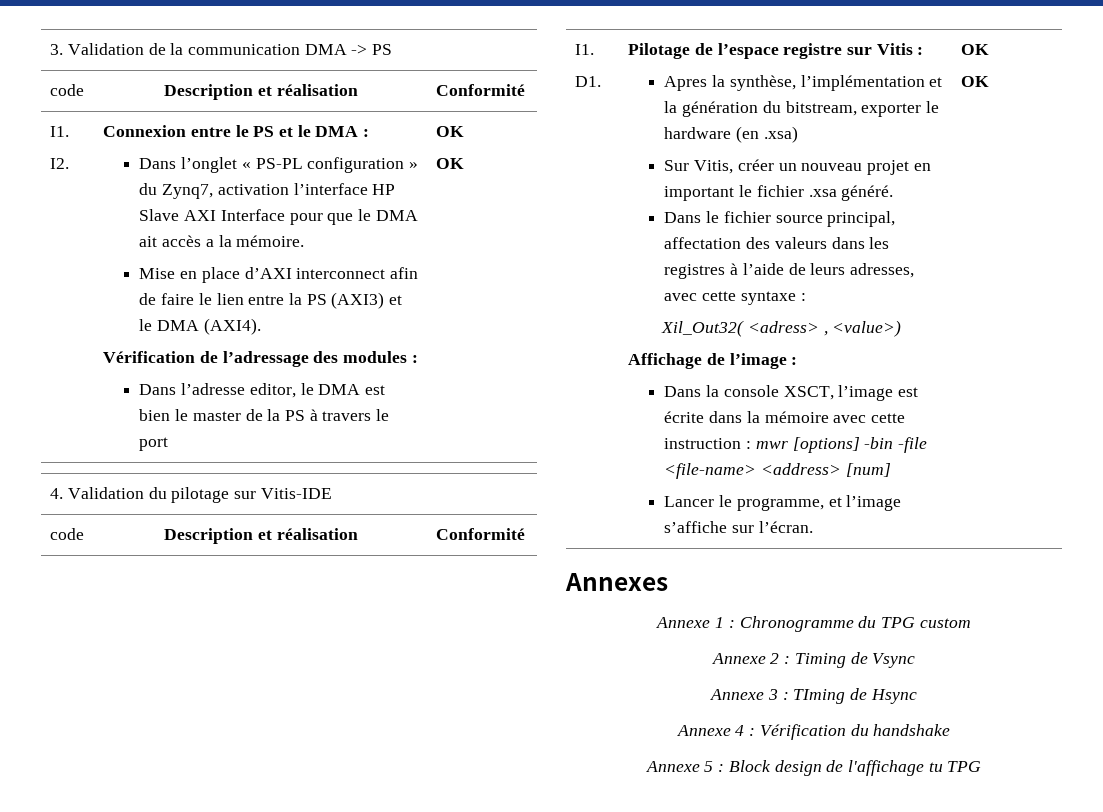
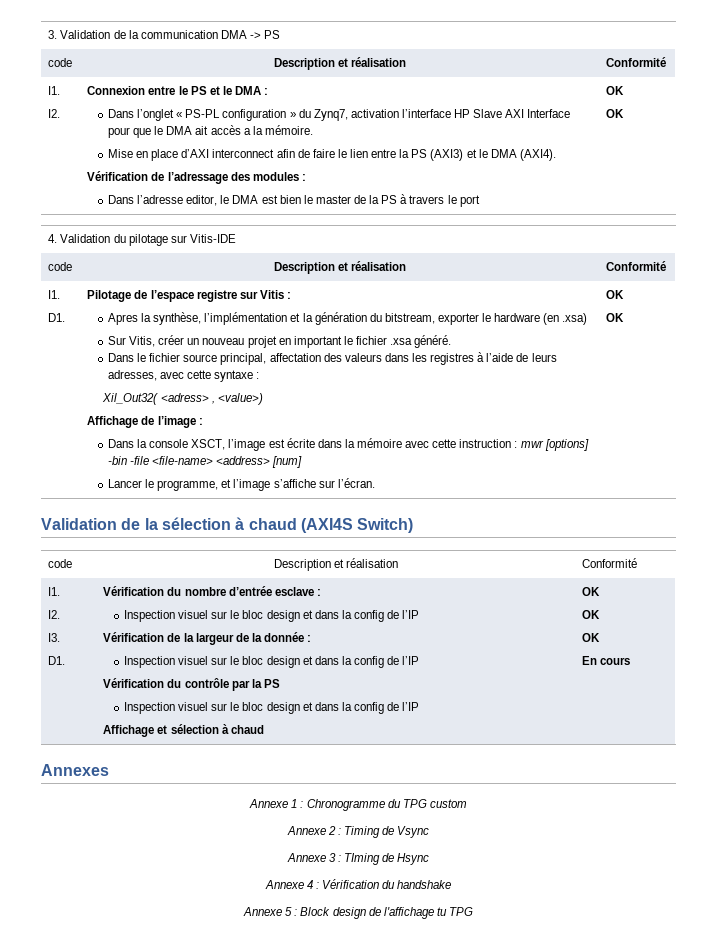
(990, 81) none -> [41,517,414,533] [48,559,73,568] [273,558,399,571] [582,558,638,568] [48,587,61,596] [48,610,61,619] [48,633,61,642] [48,656,66,665] [103,586,321,596] [124,610,420,622] [103,632,312,645] [124,656,420,668] [103,678,280,691] [124,702,420,714] [103,724,264,737] [582,587,601,596] [582,610,601,619] [582,633,601,642] [582,656,631,665] // Validation de la sélection à chaud (AXI4S Switch) // code | Description et réalisation | Conformité // I1. // I2. // I3. // D1. | Vérification du nombre d’entrée esclave : // Inspection visuel sur le bloc design et dans la config de l’IP // Vérification de la largeur de la donnée : // Inspection visuel sur le bloc design et dans la config de l’IP // Vérification du contrôle par la PS // Inspection visuel sur le bloc design et dans la config de l’IP // Affichage et sélection à chaud | OK // OK // OK // En cours

